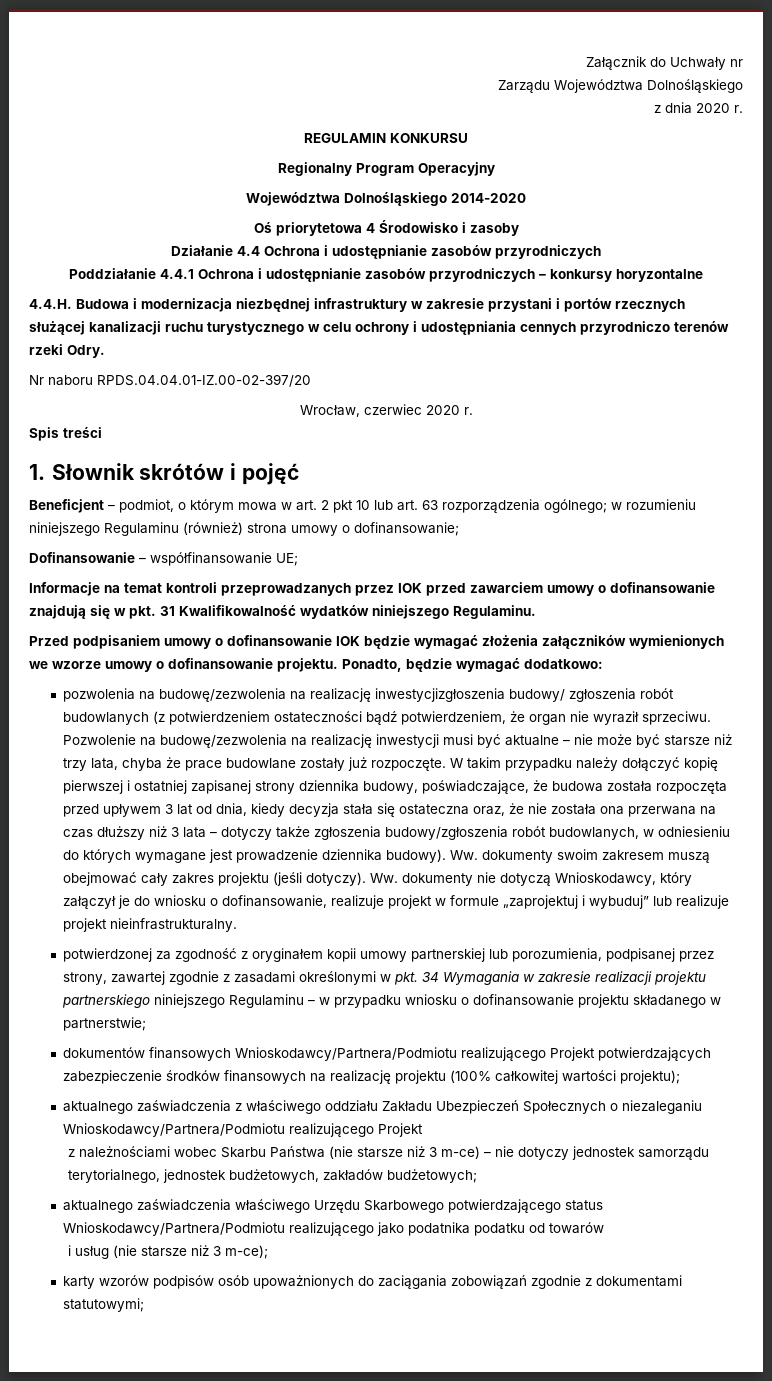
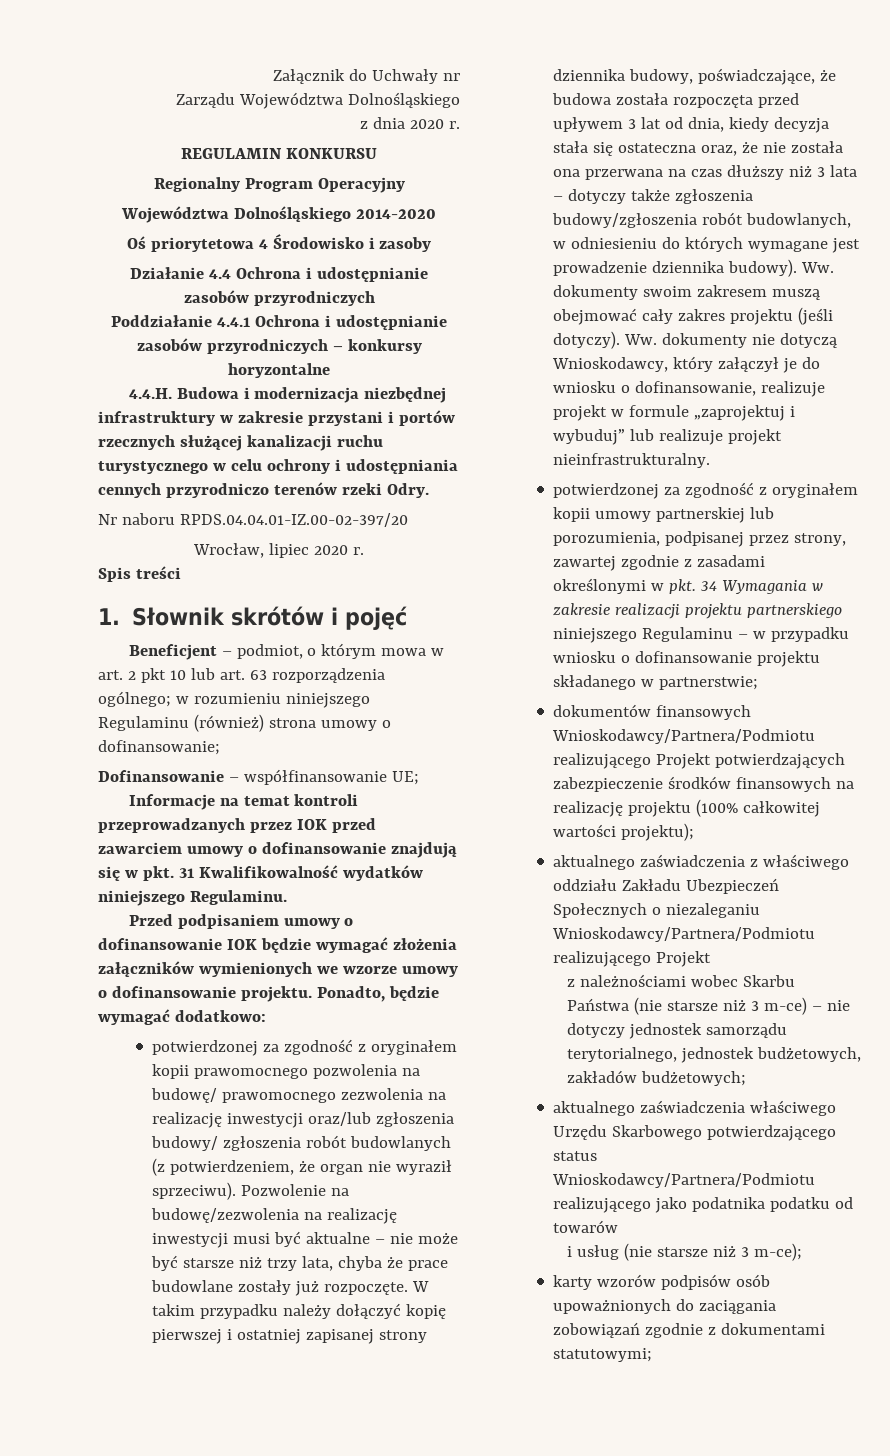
[363,404,422,415] czerwiec -> [269,543,310,558] lipiec
[63,688,506,702] pozwolenia na budowę/zezwolenia na realizację inwestycjizgłoszenia -> [152,1039,458,1056] [152,1064,421,1079] [151,1088,447,1103] [152,1112,455,1128] potwierdzonej za zgodność z oryginałem kopii prawomocnego pozwolenia na budowę/ prawomocnego zezwolenia na realizację inwestycji oraz/lub zgłoszenia
[169,711,398,725] potwierdzeniem ostateczności bądź -> (166, 1167) none
[642,711,712,725] sprzeciwu. -> [152,1182,237,1200] sprzeciwu).

